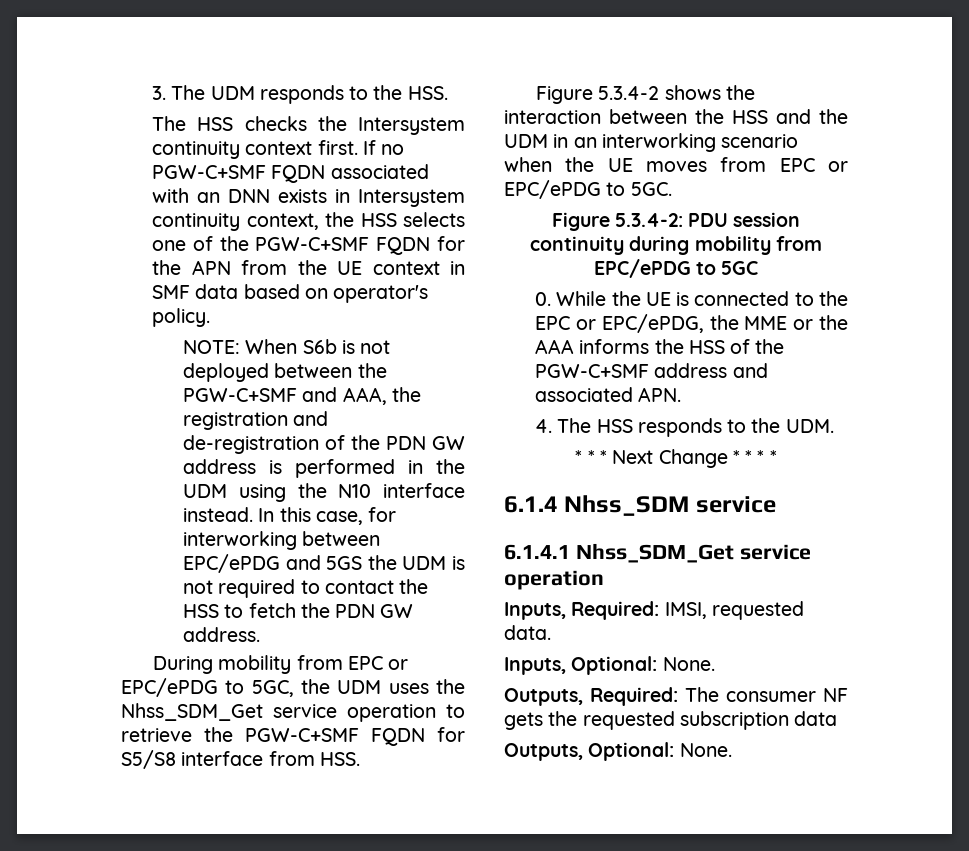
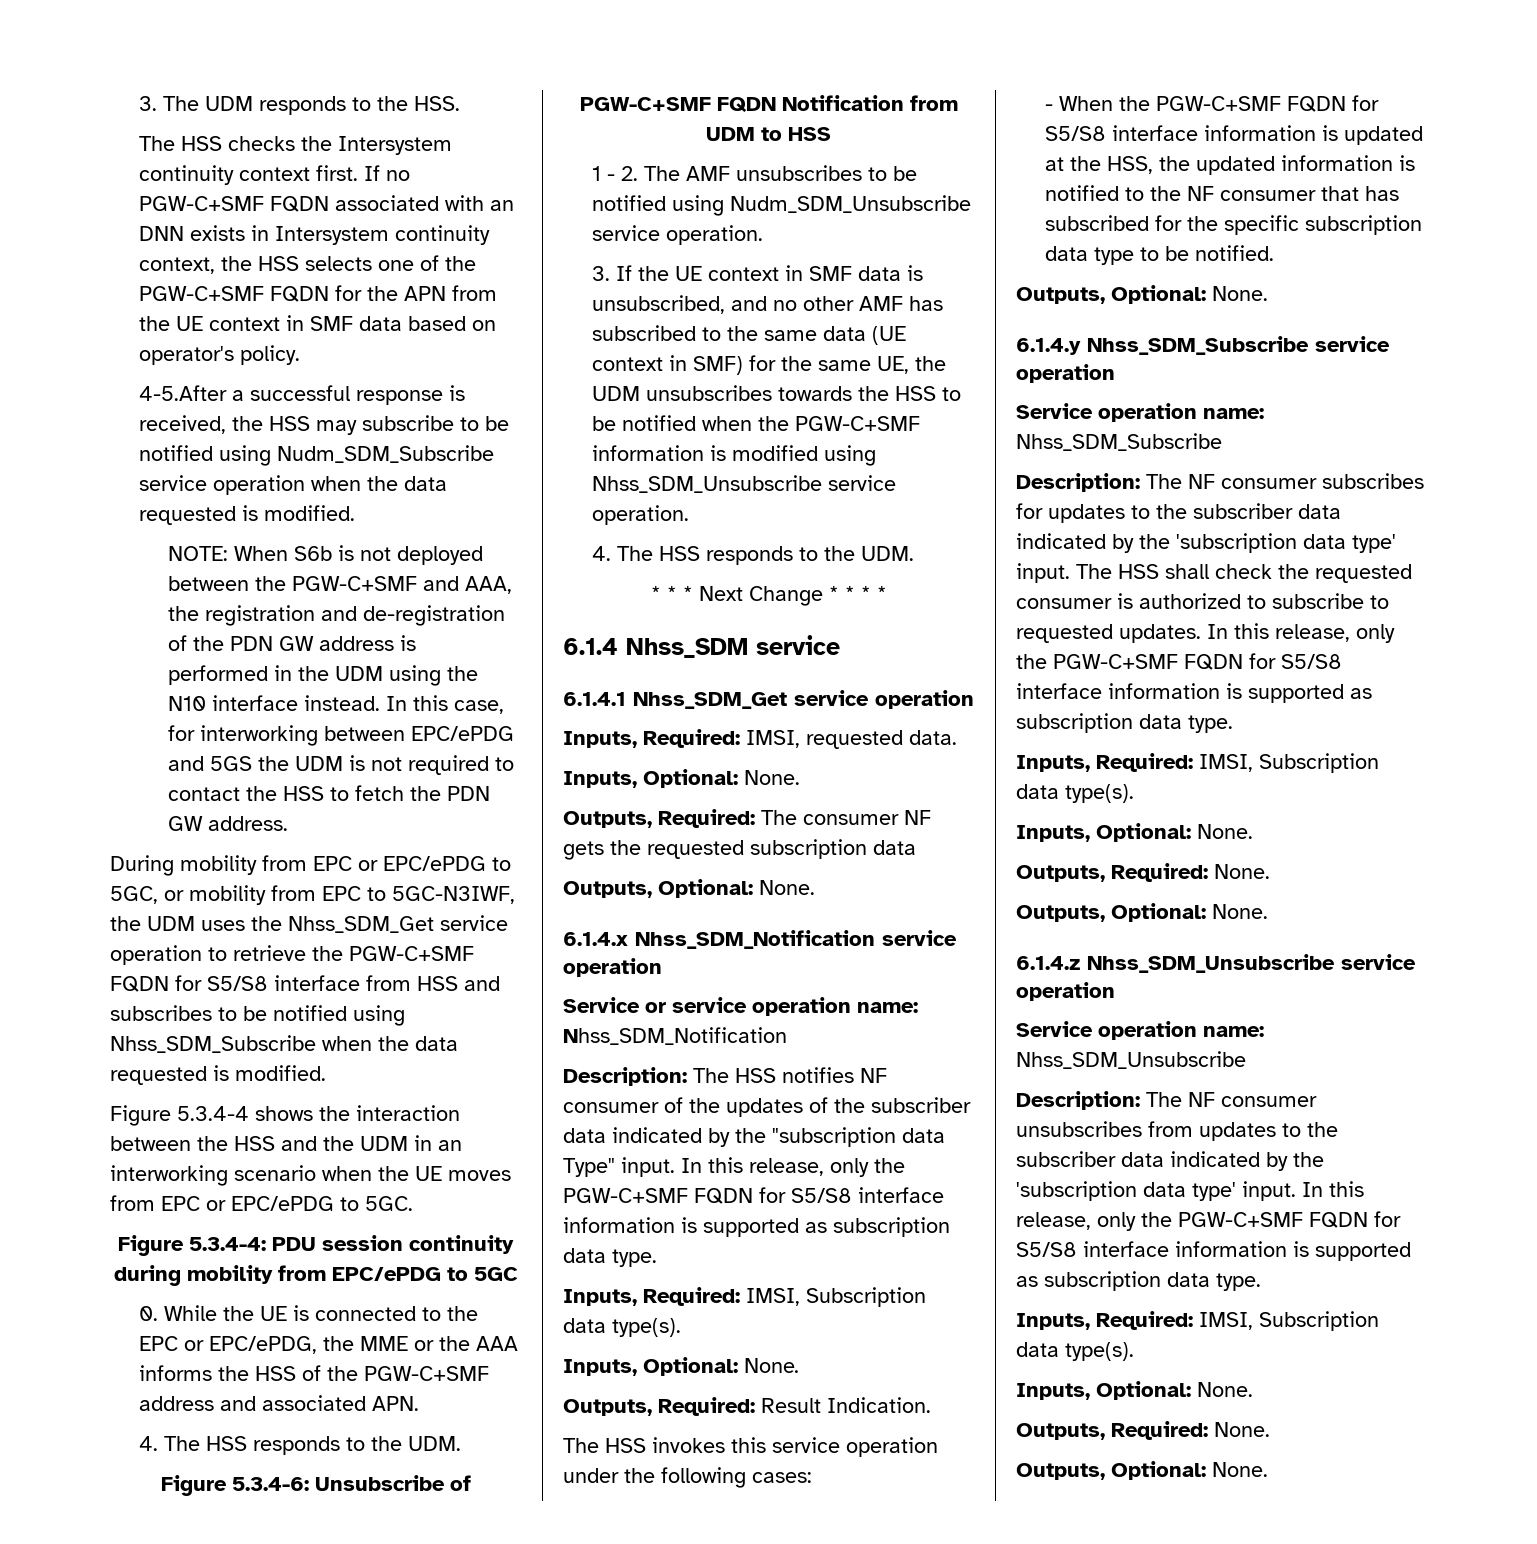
(211, 317) none -> [138,385,465,405] [138,415,509,435] [138,445,494,466] [138,475,447,495] [138,505,355,525] // 4-5.After a successful response is received, the HSS may subscribe to be notified using Nudm_SDM_Subscribe service operation when the data requested is modified.
(294, 688) none -> [164,885,515,905] or mobility from EPC to 5GC-N3IWF,
[319,752,360,766] [536,86,660,104] HSS. // Figure 5.3.4-2 -> [417,976,500,991] [110,1005,405,1026] [110,1035,458,1053] [110,1065,326,1085] [110,1105,249,1126] HSS and subscribes to be notified using Nhss_SDM_Subscribe when the data requested is modified. // Figure 5.3.4-4
[614,213,683,227] 5.3.4-2: -> [189,1237,266,1251] 5.3.4-4:
(834, 426) none -> [160,1475,471,1496] [579,95,958,113] [706,127,831,141] [591,165,917,181] [591,195,971,216] [591,225,763,245] [591,265,923,281] [591,295,943,314] [591,325,906,345] [591,355,946,375] [591,385,961,401] [591,415,920,431] [591,445,876,466] [591,475,896,493] [591,505,689,525] [591,546,914,565] // Figure 5.3.4-6: Unsubscribe of PGW-C+SMF FQDN Notification from UDM to HSS // 1 - 2. The AMF unsubscribes to be notified using Nudm_SDM_Unsubscribe service operation. // 3. If the UE context in SMF data is unsubscribed, and no other AMF has subscribed to the same data (UE context in SMF) for the same UE, the UDM unsubscribes towards the HSS to be notified when the PGW-C+SMF information is modified using Nhss_SDM_Unsubscribe service operation. // 4. The HSS responds to the UDM.
(732, 750) none -> [563,930,957,949] [563,958,662,977] [563,997,918,1016] [563,1027,787,1045] [563,1067,887,1086] [563,1097,971,1117] [563,1127,945,1147] [563,1157,905,1177] [563,1187,944,1204] [563,1217,950,1237] [563,1248,657,1267] [563,1287,926,1307] [563,1318,681,1337] [563,1357,800,1376] [563,1397,931,1416] [563,1437,938,1457] [563,1467,812,1488] [1044,95,1379,112] [1044,125,1423,145] [1044,155,1415,175] [1044,185,1399,201] [1044,215,1422,235] [1044,245,1274,265] [1016,285,1268,304] [1016,336,1390,355] [1016,364,1115,383] [1016,403,1264,422] [1016,433,1222,451] [1016,473,1424,492] [1016,503,1341,523] [1016,533,1396,553] [1016,563,1412,583] [1016,593,1389,609] [1016,623,1395,643] [1016,653,1342,670] [1016,683,1372,703] [1016,713,1233,733] [1016,753,1379,773] [1016,784,1134,803] [1016,823,1253,842] [1016,863,1270,882] [1016,903,1268,922] [1016,954,1416,973] [1016,982,1115,1001] [1016,1021,1264,1040] [1016,1051,1246,1069] [1016,1091,1317,1110] [1016,1121,1338,1141] [1016,1151,1324,1171] [1016,1181,1364,1201] [1016,1211,1401,1231] [1016,1241,1411,1261] [1016,1271,1261,1291] [1016,1311,1379,1331] [1016,1342,1134,1361] [1016,1381,1253,1400] [1016,1421,1270,1440] [1016,1461,1268,1480] // 6.1.4.x Nhss_SDM_Notification service operation // Service or service operation name: Nhss_SDM_Notification // Description: The HSS notifies NF consumer of the updates of the subscriber data indicated by the "subscription data Type" input. In this release, only the PGW-C+SMF FQDN for S5/S8 interface information is supported as subscription data type. // Inputs, Required: IMSI, Subscription data type(s). // Inputs, Optional: None. // Outputs, Required: Result Indication. // The HSS invokes this service operation under the following cases: // - When the PGW-C+SMF FQDN for S5/S8 interface information is updated at the HSS, the updated information is notified to the NF consumer that has subscribed for the specific subscription data type to be notified. // Outputs, Optional: None. // 6.1.4.y Nhss_SDM_Subscribe service operation // Service operation name: Nhss_SDM_Subscribe // Description: The NF consumer subscribes for updates to the subscriber data indicated by the 'subscription data type' input. The HSS shall check the requested consumer is authorized to subscribe to requested updates. In this release, only the PGW-C+SMF FQDN for S5/S8 interface information is supported as subscription data type. // Inputs, Required: IMSI, Subscription data type(s). // Inputs, Optional: None. // Outputs, Required: None. // Outputs, Optional: None. // 6.1.4.z Nhss_SDM_Unsubscribe service operation // Service operation name: Nhss_SDM_Unsubscribe // Description: The NF consumer unsubscribes from updates to the subscriber data indicated by the 'subscription data type' input. In this release, only the PGW-C+SMF FQDN for S5/S8 interface information is supported as subscription data type. // Inputs, Required: IMSI, Subscription data type(s). // Inputs, Optional: None. // Outputs, Required: None. // Outputs, Optional: None.

